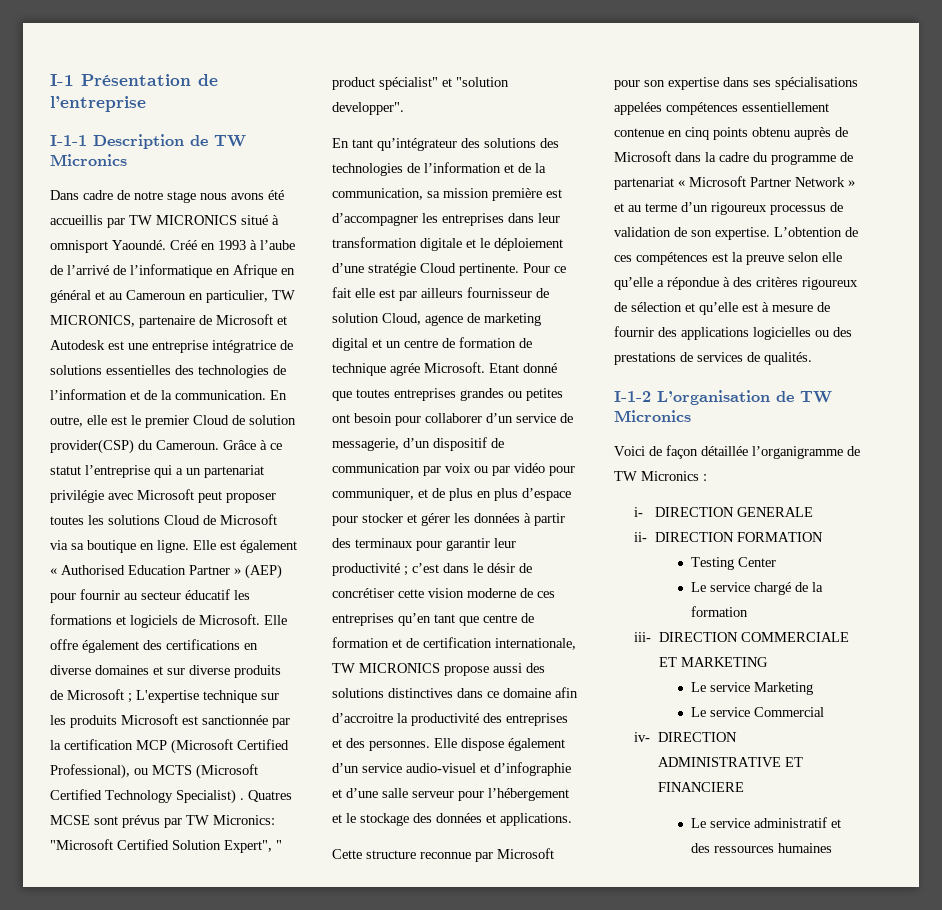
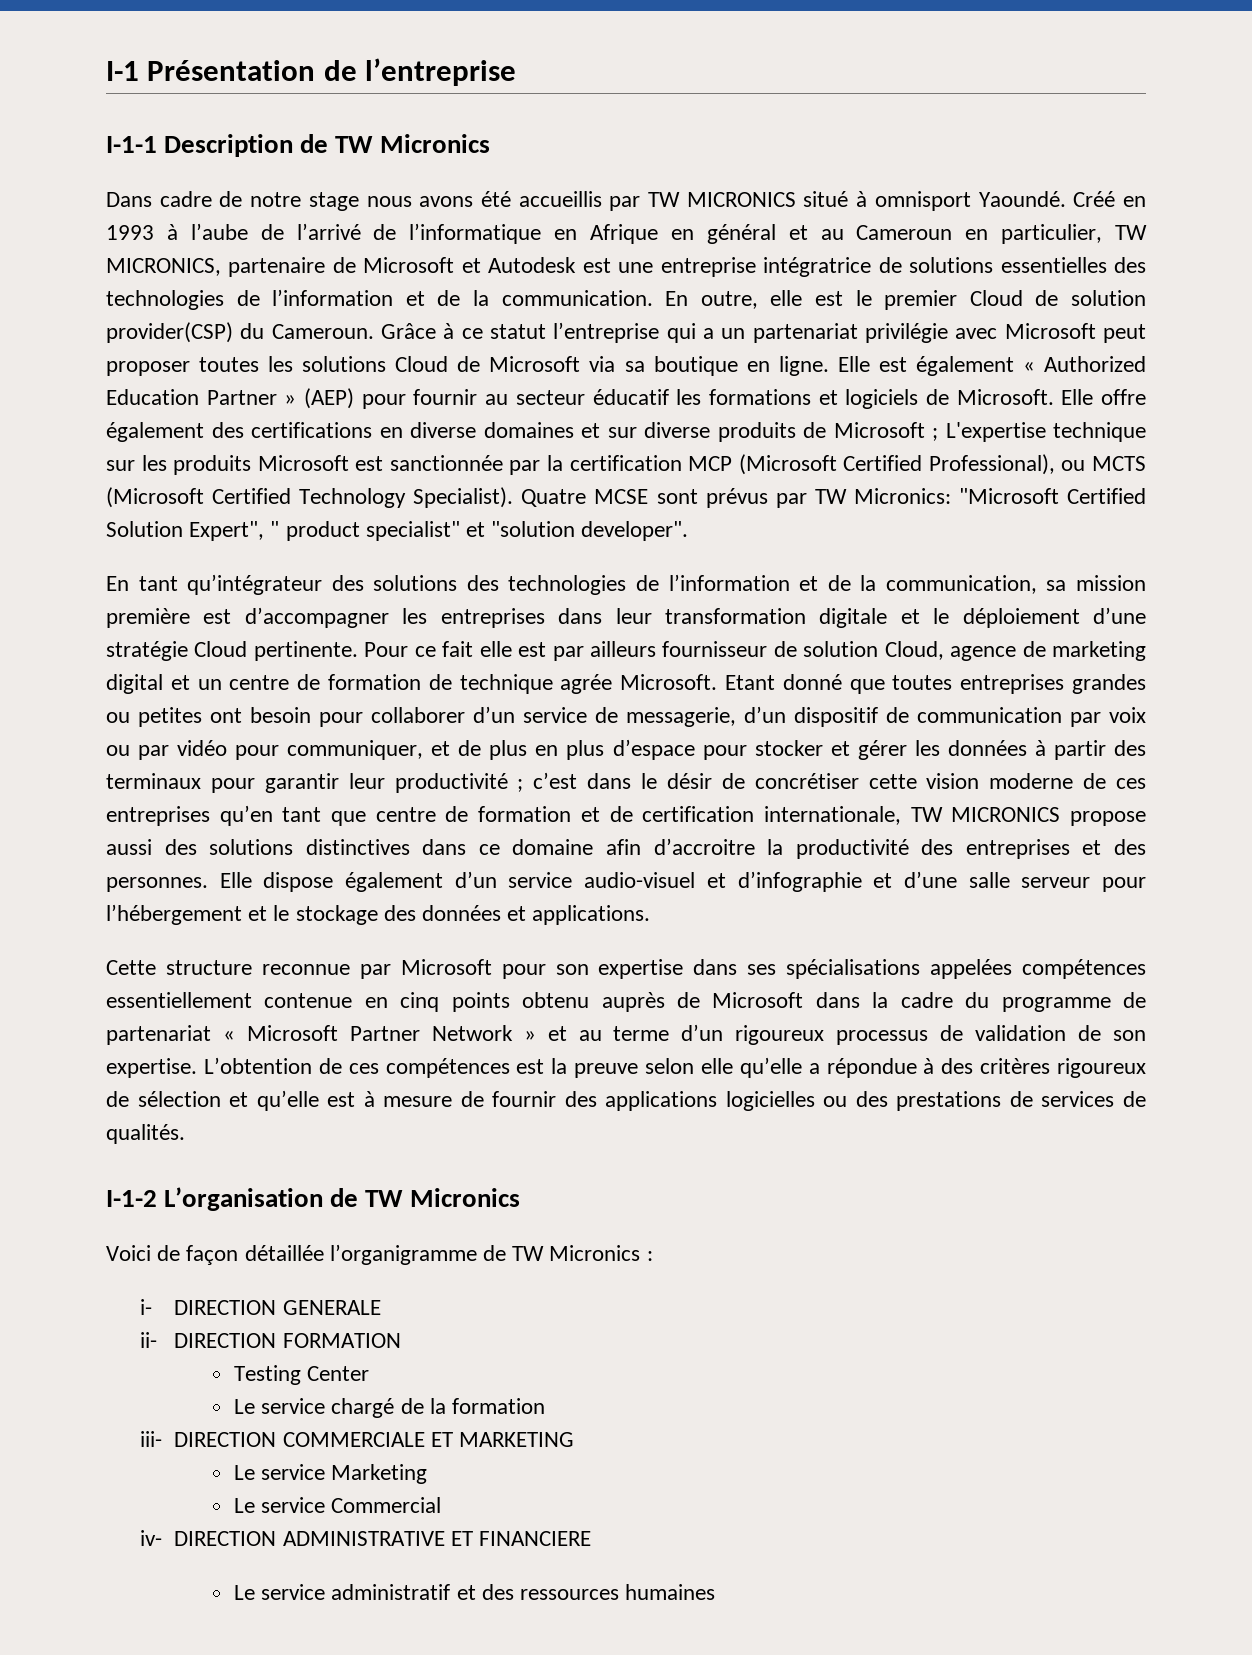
[61,565,125,575] Authorised -> [1044,356,1146,372] Authorized
[176,789,292,804] Specialist) . Quatres -> [413,487,587,508] Specialist). Quatre
[379,77,438,90] spécialist" -> [365,521,460,541] specialist"
[332,102,404,115] developper". -> [581,521,689,541] developer".

